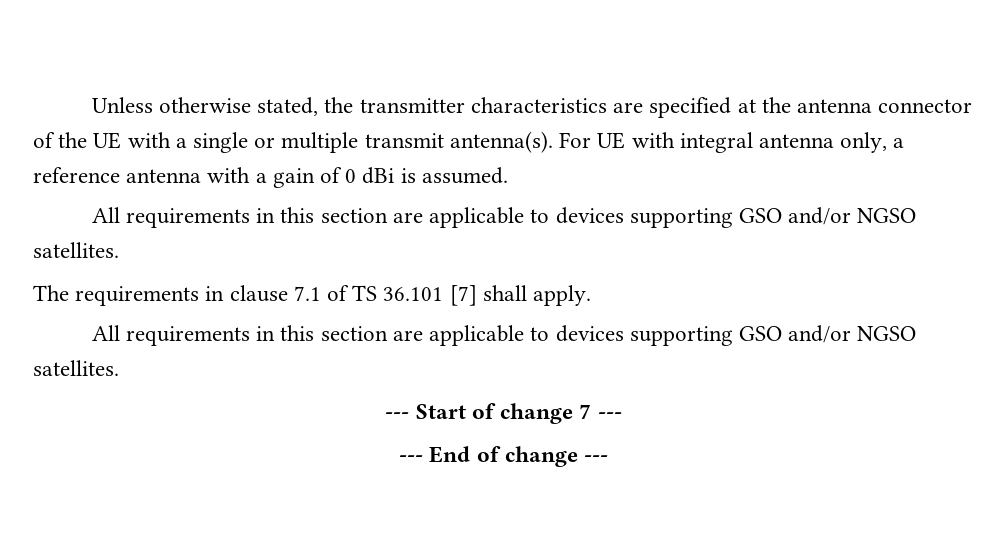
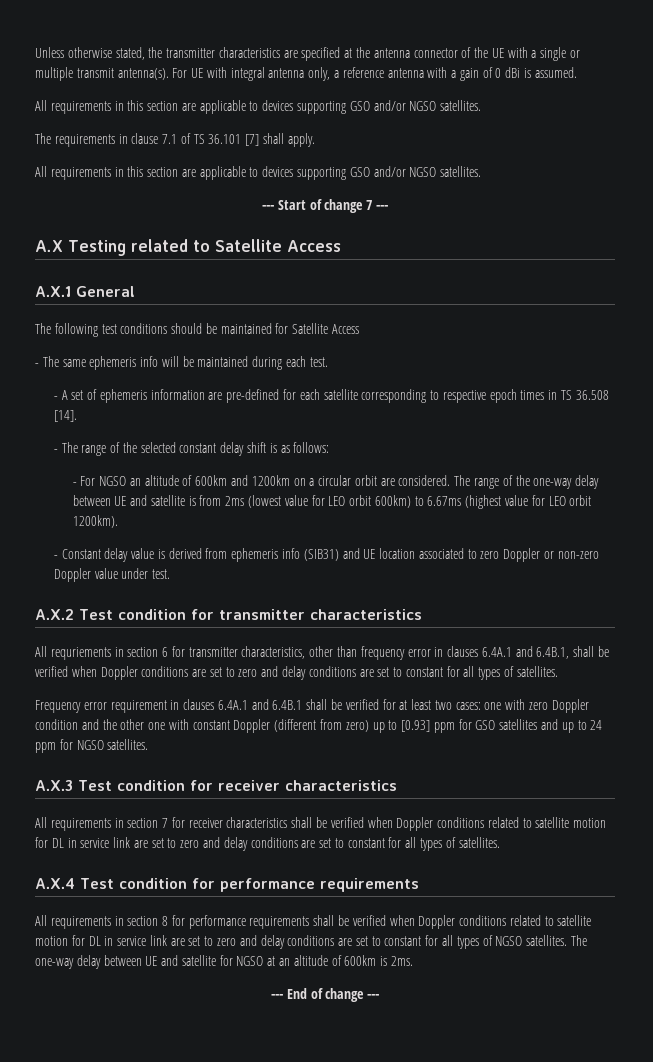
(622, 415) none -> [35,239,341,256] [35,286,135,297] [35,323,360,337] [35,356,328,370] [53,389,609,403] [53,410,77,422] [53,442,330,456] [72,475,600,489] [72,495,592,509] [72,515,118,528] [53,548,599,562] [53,568,171,582] [35,609,422,620] [35,646,610,660] [35,666,558,680] [35,699,589,713] [35,719,603,733] [35,739,149,753] [35,780,397,791] [35,817,607,831] [35,837,500,851] [35,878,419,892] [35,915,592,929] [35,935,587,949] [35,955,413,969] // A.X Testing related to Satellite Access // A.X.1 General // The following test conditions should be maintained for Satellite Access // - The same ephemeris info will be maintained during each test. // - A set of ephemeris information are pre-defined for each satellite corresponding to respective epoch times in TS 36.508 [14]. // - The range of the selected constant delay shift is as follows: // - For NGSO an altitude of 600km and 1200km on a circular orbit are considered. The range of the one-way delay between UE and satellite is from 2ms (lowest value for LEO orbit 600km) to 6.67ms (highest value for LEO orbit 1200km). // - Constant delay value is derived from ephemeris info (SIB31) and UE location associated to zero Doppler or non-zero Doppler value under test. // A.X.2 Test condition for transmitter characteristics // All requriements in section 6 for transmitter characteristics, other than frequency error in clauses 6.4A.1 and 6.4B.1, shall be verified when Doppler conditions are set to zero and delay conditions are set to constant for all types of satellites. // Frequency error requirement in clauses 6.4A.1 and 6.4B.1 shall be verified for at least two cases: one with zero Doppler condition and the other one with constant Doppler (different from zero) up to [0.93] ppm for GSO satellites and up to 24 ppm for NGSO satellites. // A.X.3 Test condition for receiver characteristics // All requirements in section 7 for receiver characteristics shall be verified when Doppler conditions related to satellite motion for DL in service link are set to zero and delay conditions are set to constant for all types of satellites. // A.X.4 Test condition for performance requirements // All requirements in section 8 for performance requirements shall be verified when Doppler conditions related to satellite motion for DL in service link are set to zero and delay conditions are set to constant for all types of NGSO satellites. The one-way delay between UE and satellite for NGSO at an altitude of 600km is 2ms.

